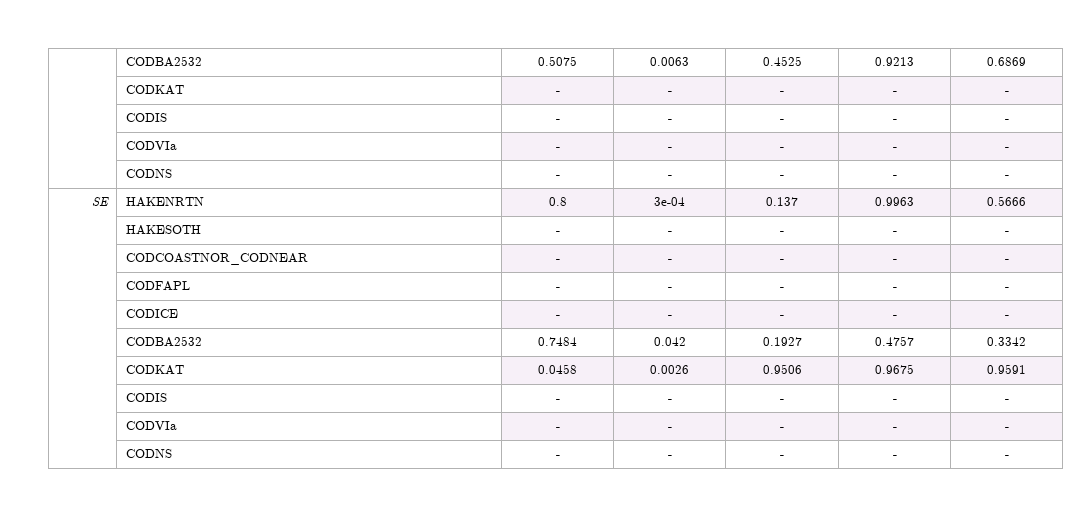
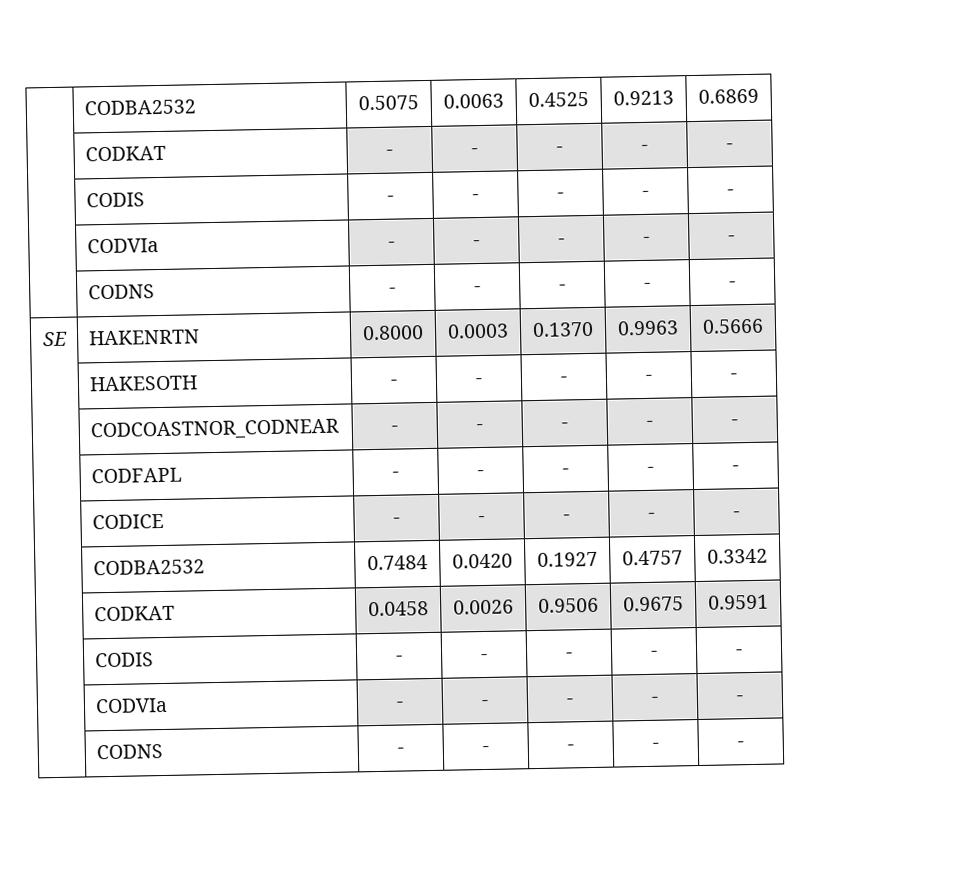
[548,197,567,206] [654,197,685,206] [766,197,798,206] 0.8 | 3e-04 | 0.137 -> [362,325,424,341] [447,323,509,339] [532,321,594,338] 0.8000 | 0.0003 | 0.1370
[653,337,686,346] 0.042 -> [452,553,513,569] 0.0420

